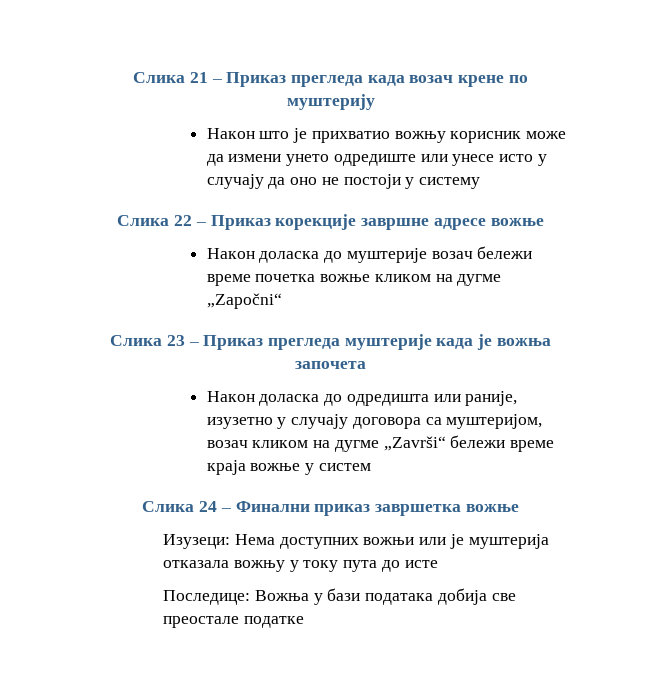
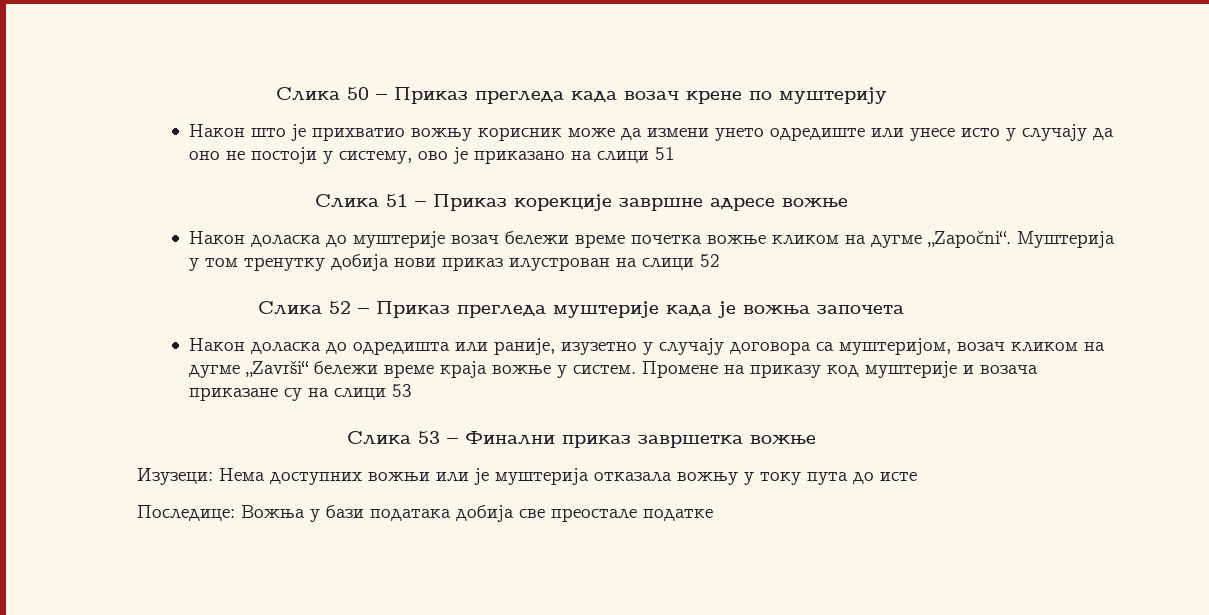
[133,72,208,83] Слика 21 -> [275,87,369,101] Слика 50
[418,177,480,189] [117,215,193,226] систему // Слика 22 -> [338,147,675,164] [314,194,408,208] систему, ово је приказано на слици 51 // Слика 51
[206,293,282,309] [110,335,185,346] „Započni“ // Слика 23 -> [927,231,1115,248] [188,254,720,271] [258,301,351,315] „Započni“. Муштерија у том тренутку добија нови приказ илустрован на слици 52 // Слика 52
[318,463,371,471] [142,501,218,512] систем // Слика 24 -> [572,361,1038,378] [188,384,412,401] [346,431,440,445] систем. Промене на приказу код муштерије и возача приказане су на слици 53 // Слика 53

